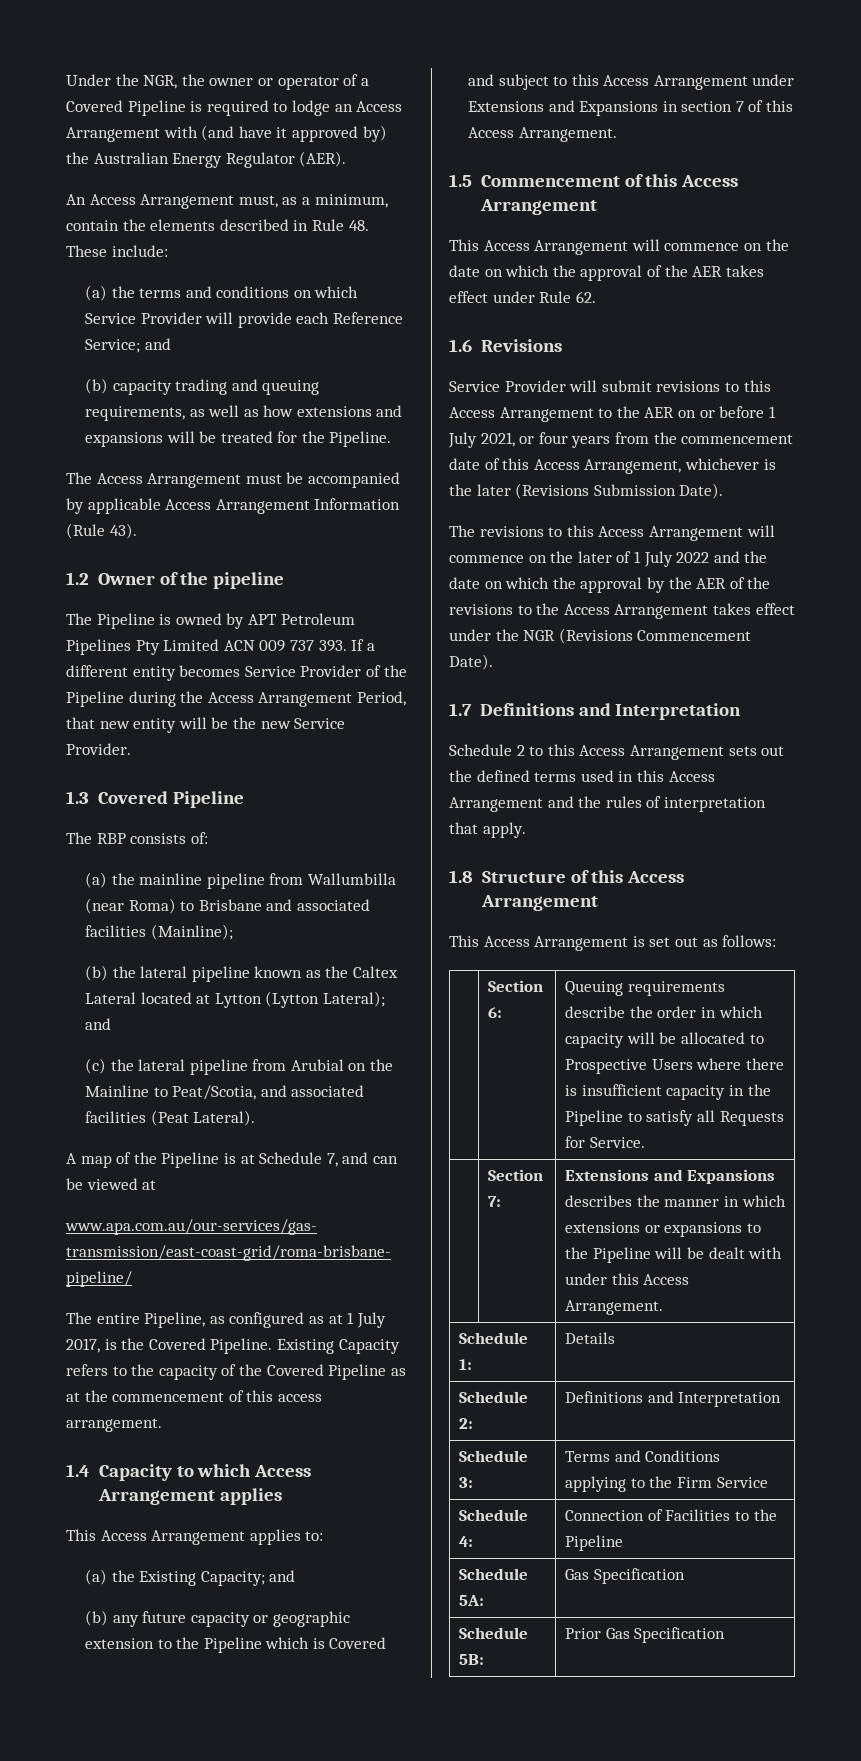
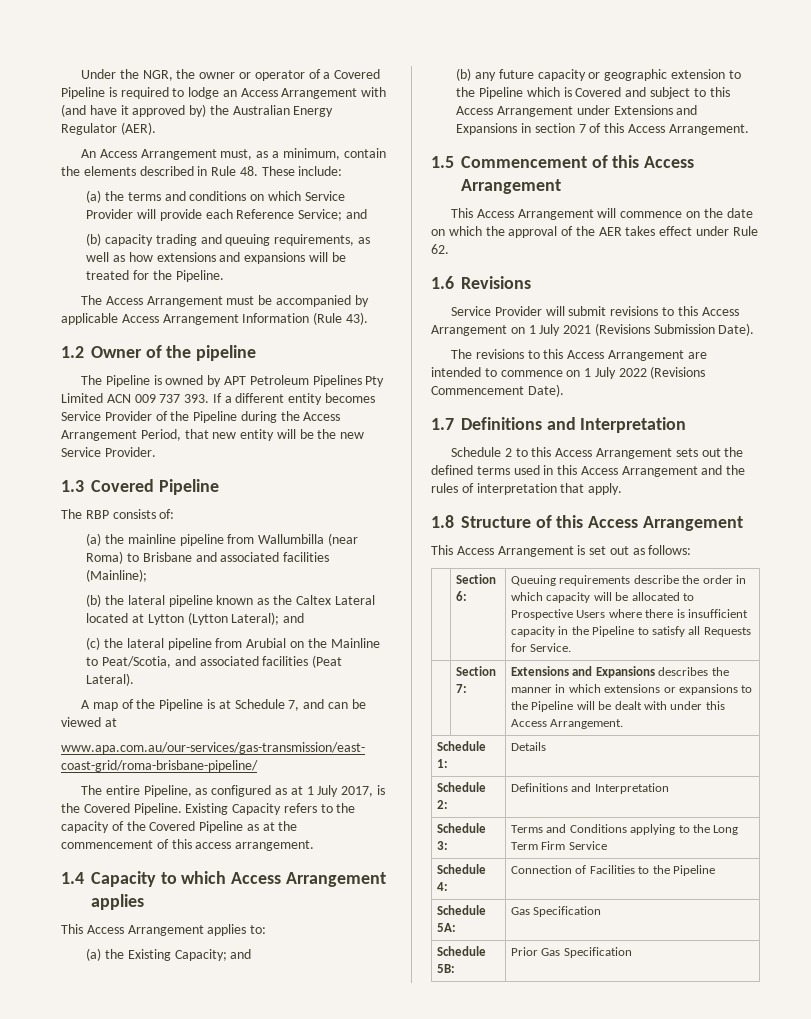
[598,406,776,418] [448,432,794,448] [449,458,776,474] [449,484,511,496] to the AER on or before 1 July 2021, or four years from the commencement date of this Access Arrangement, whichever is the later -> [510,324,592,336] on 1 July 2021
[746,525,775,537] [449,551,768,567] [449,577,771,593] [449,603,795,619] [449,629,556,641] will commence on the later of 1 July 2022 and the date on which the approval by the AER of the revisions to the Access Arrangement takes effect under the NGR -> [687,352,707,359] [431,367,647,379] are intended to commence on 1 July 2022
(673, 1482) none -> [713,825,739,835] [511,842,539,850] Long Term

